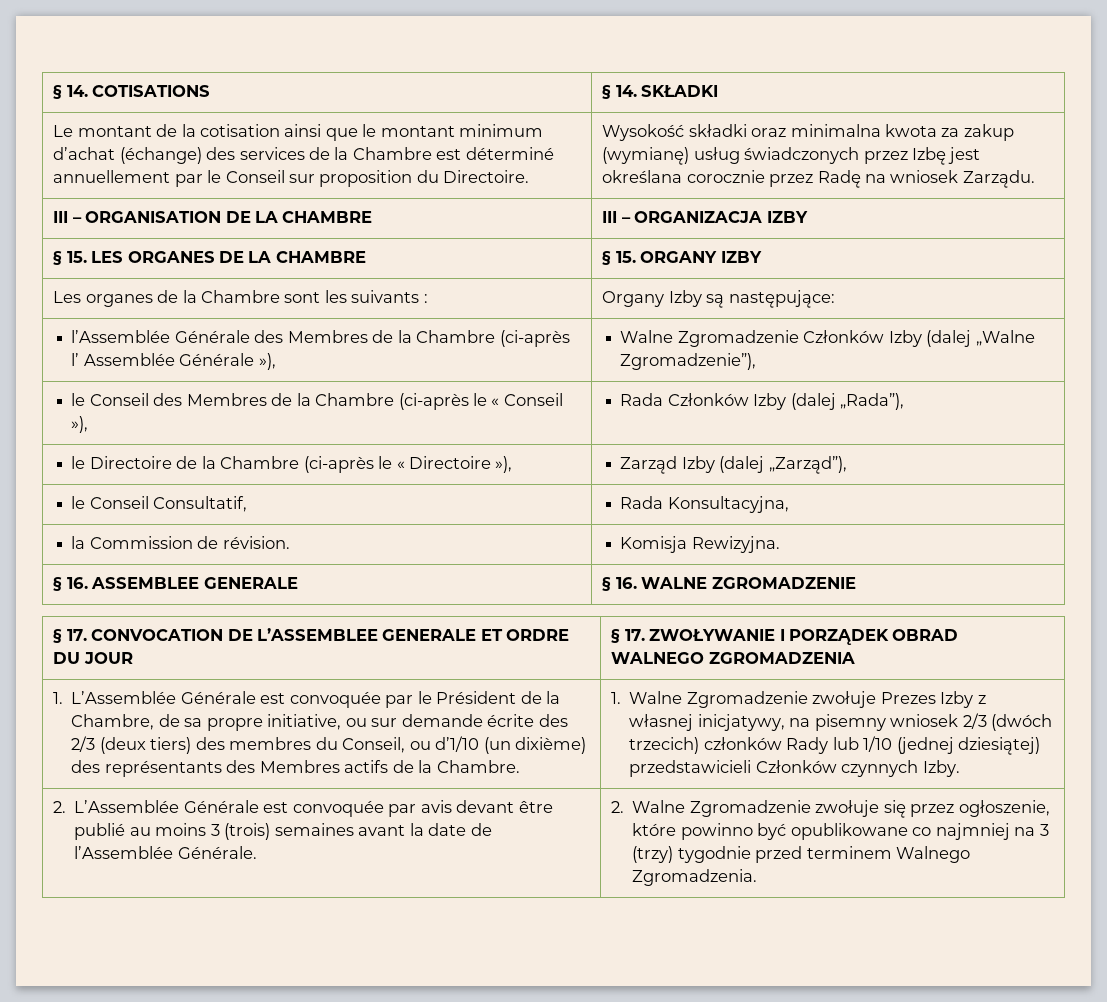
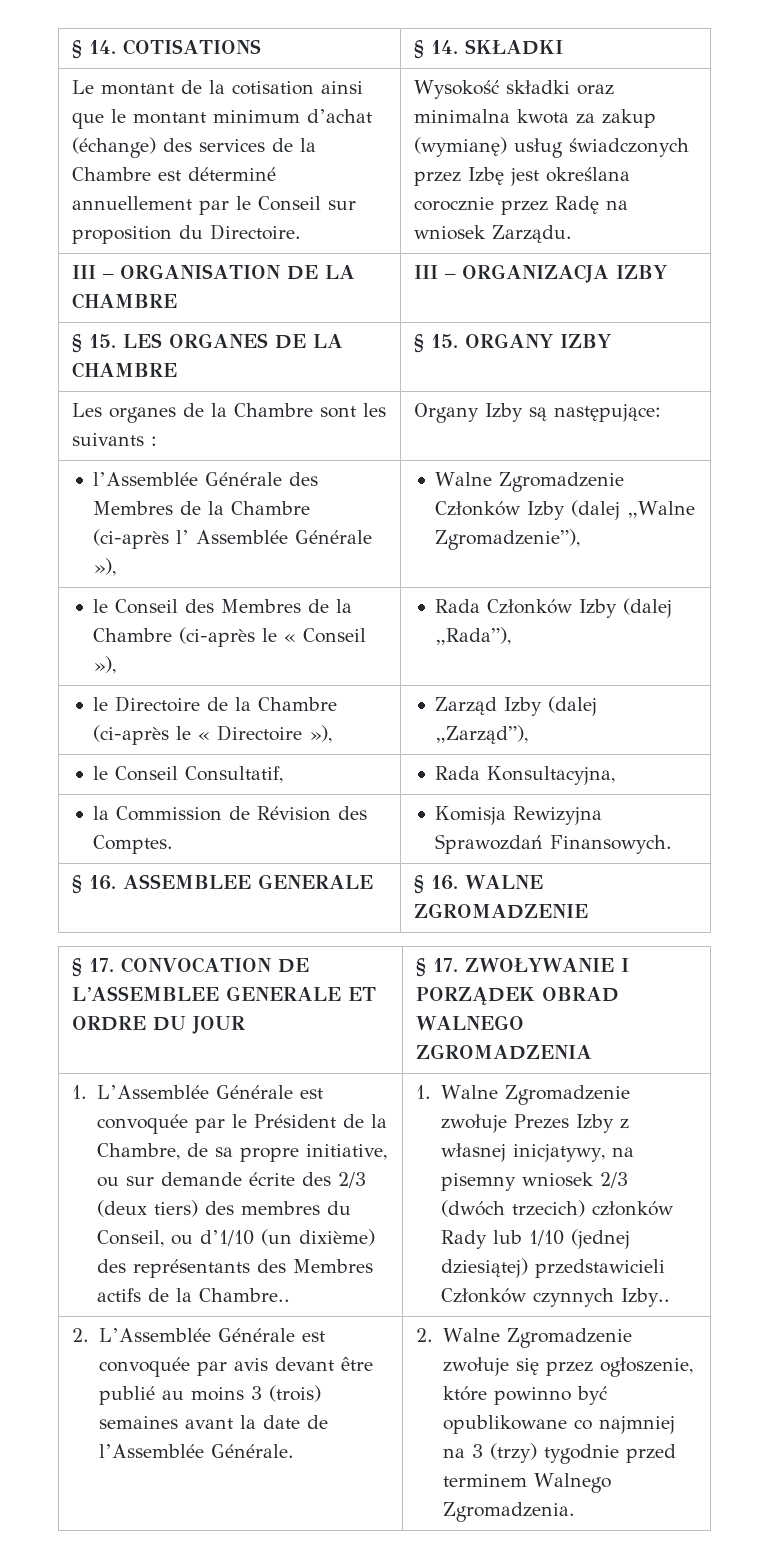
[222,536,290,549] [620,536,780,553] révision. | Komisja Rewizyjna. -> [257,806,368,821] [93,835,174,854] [435,806,603,825] [435,834,673,854] Révision des Comptes. | Komisja Rewizyjna Sprawozdań Finansowych.
[436,760,520,773] Chambre. -> [198,1288,290,1302] Chambre..
[922,760,960,777] Izby. -> [620,1288,670,1307] Izby..

